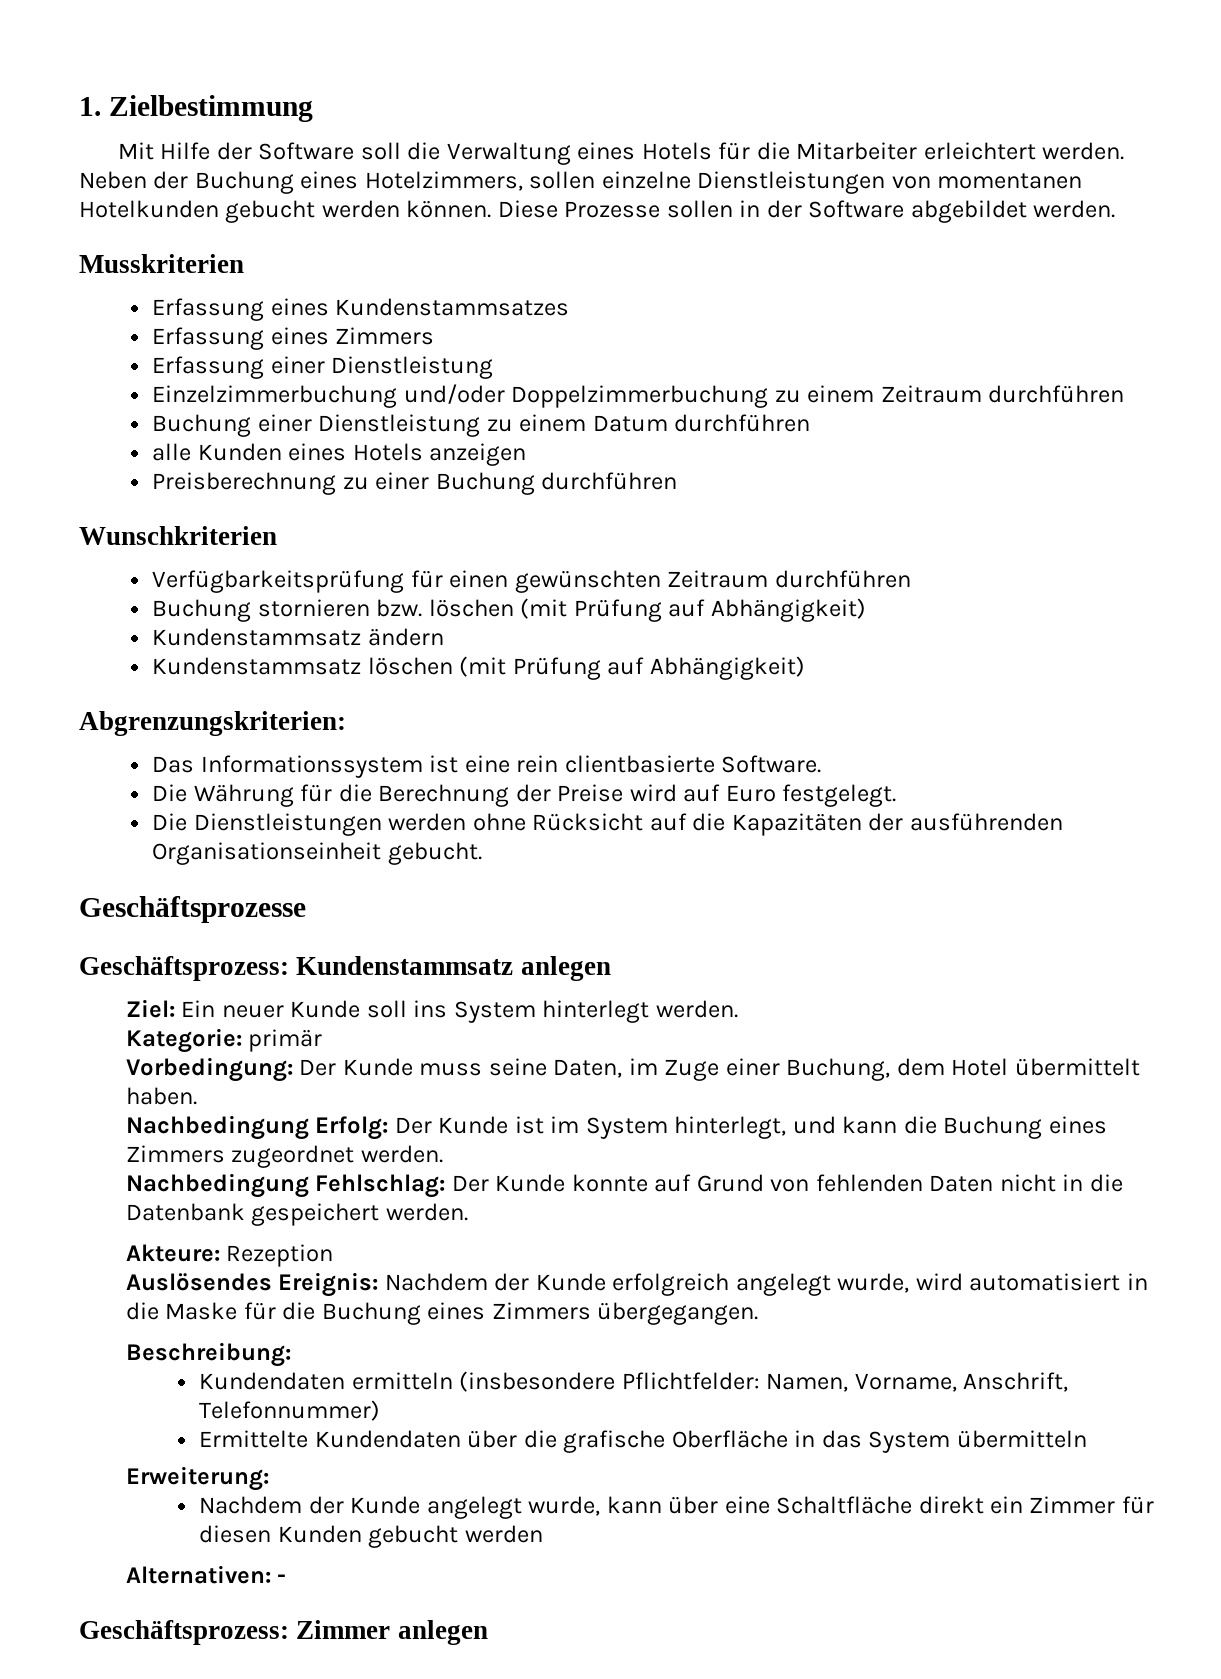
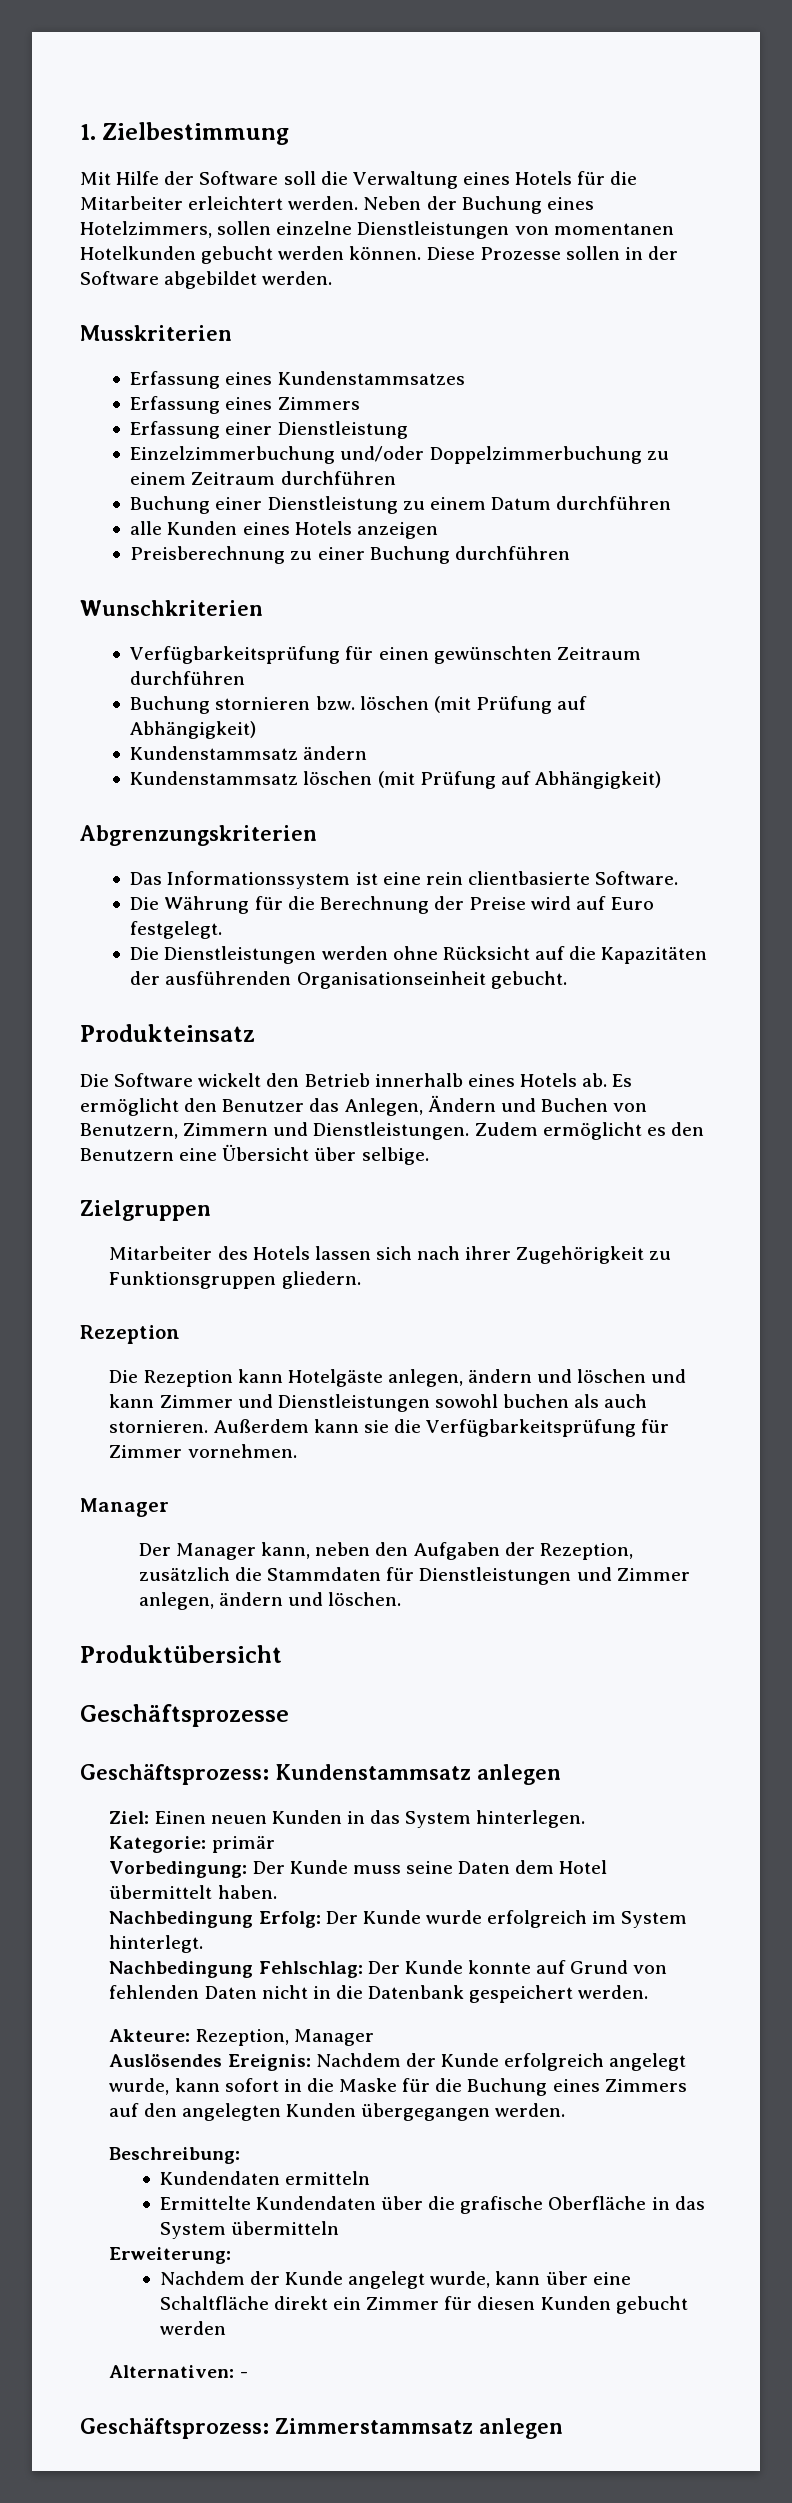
[79,711,346,736] Abgrenzungskriterien: -> [80,825,317,846] Abgrenzungskriterien
(482, 853) none -> [80,1024,255,1042] [80,1073,633,1087] [80,1095,648,1116] [80,1122,704,1140] [80,1144,429,1165] [80,1200,211,1221] [109,1246,672,1264] [109,1271,361,1289] [80,1325,180,1344] [109,1369,687,1387] [109,1394,648,1412] [109,1419,670,1437] [109,1444,297,1458] [80,1498,169,1517] [138,1542,633,1560] [138,1567,690,1585] [138,1592,402,1610] [80,1645,282,1663] // Produkteinsatz // Die Software wickelt den Betrieb innerhalb eines Hotels ab. Es ermöglicht den Benutzer das Anlegen, Ändern und Buchen von Benutzern, Zimmern und Dienstleistungen. Zudem ermöglicht es den Benutzern eine Übersicht über selbige. // Zielgruppen // Mitarbeiter des Hotels lassen sich nach ihrer Zugehörigkeit zu Funktionsgruppen gliedern. // Rezeption // Die Rezeption kann Hotelgäste anlegen, ändern und löschen und kann Zimmer und Dienstleistungen sowohl buchen als auch stornieren. Außerdem kann sie die Verfügbarkeitsprüfung für Zimmer vornehmen. // Manager // Der Manager kann, neben den Aufgaben der Rezeption, zusätzlich die Stammdaten für Dienstleistungen und Zimmer anlegen, ändern und löschen. // Produktübersicht
[181,1000,738,1023] Ein neuer Kunde soll ins System hinterlegt werden. -> [154,1810,586,1828] Einen neuen Kunden in das System hinterlegen.
[553,1058,891,1081] Daten, im Zuge einer Buchung, -> [458,1861,511,1874] Daten
[514,1116,1107,1139] [125,1145,443,1168] ist im System hinterlegt, und kann die Buchung eines Zimmers zugeordnet werden. -> [425,1910,688,1928] [109,1935,204,1953] wurde erfolgreich im System hinterlegt.
[226,1244,334,1267] Rezeption -> [195,2029,374,2046] Rezeption, Manager
[915,1273,1121,1291] wird automatisiert -> [174,2078,279,2092] kann sofort
[597,1302,759,1325] [125,1342,291,1367] [199,1371,1069,1392] [199,1400,381,1421] übergegangen. // Beschreibung: // Kundendaten ermitteln (insbesondere Pflichtfelder: Namen, Vorname, Anschrift, Telefonnummer) -> [109,2103,566,2121] [109,2147,241,2164] [159,2171,370,2185] auf den angelegten Kunden übergegangen werden. // Beschreibung: // Kundendaten ermitteln
[296,1620,391,1639] Zimmer -> [275,2418,473,2434] Zimmerstammsatz

